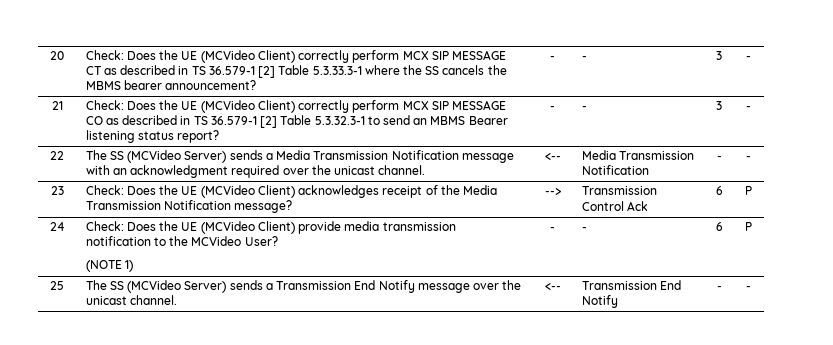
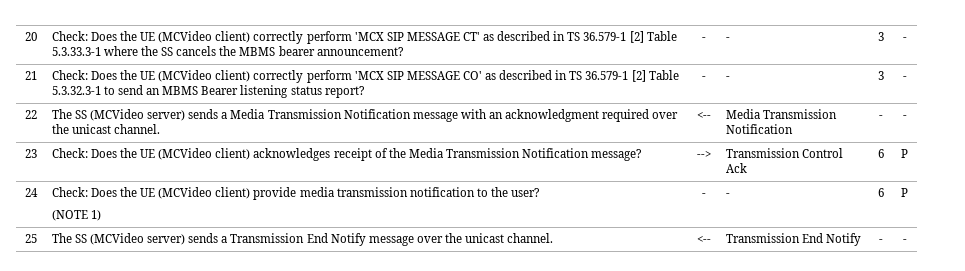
[257,50,507,63] [85,66,102,75] Client) correctly perform MCX SIP MESSAGE CT -> [215,31,480,44] client) correctly perform 'MCX SIP MESSAGE CT'
[257,100,507,113] [85,116,103,125] Client) correctly perform MCX SIP MESSAGE CO -> [215,70,482,83] client) correctly perform 'MCX SIP MESSAGE CO'
[184,151,227,163] Server) -> [147,110,186,121] server)
[257,185,295,198] Client) -> [215,148,251,160] client)
[257,221,295,234] Client) -> [215,187,251,199] client)
[191,236,278,246] MCVideo User? -> [511,188,541,197] user?
[184,281,227,293] Server) -> [147,234,186,245] server)

